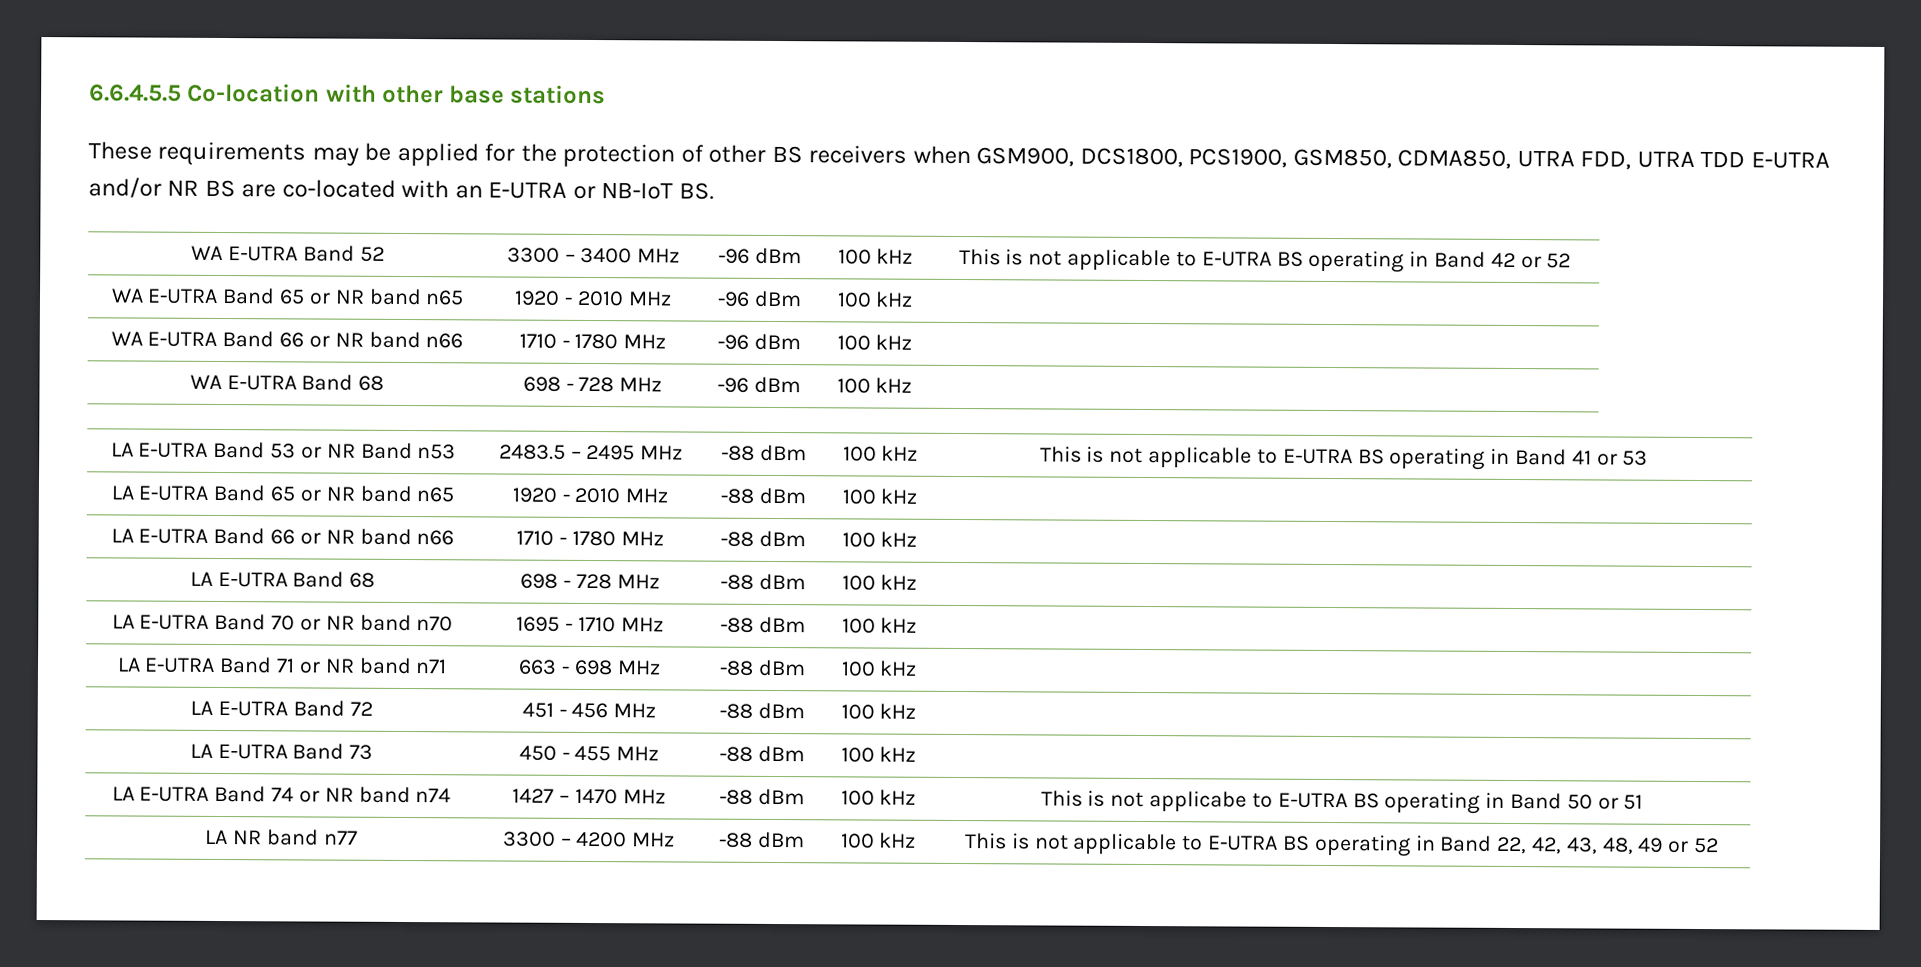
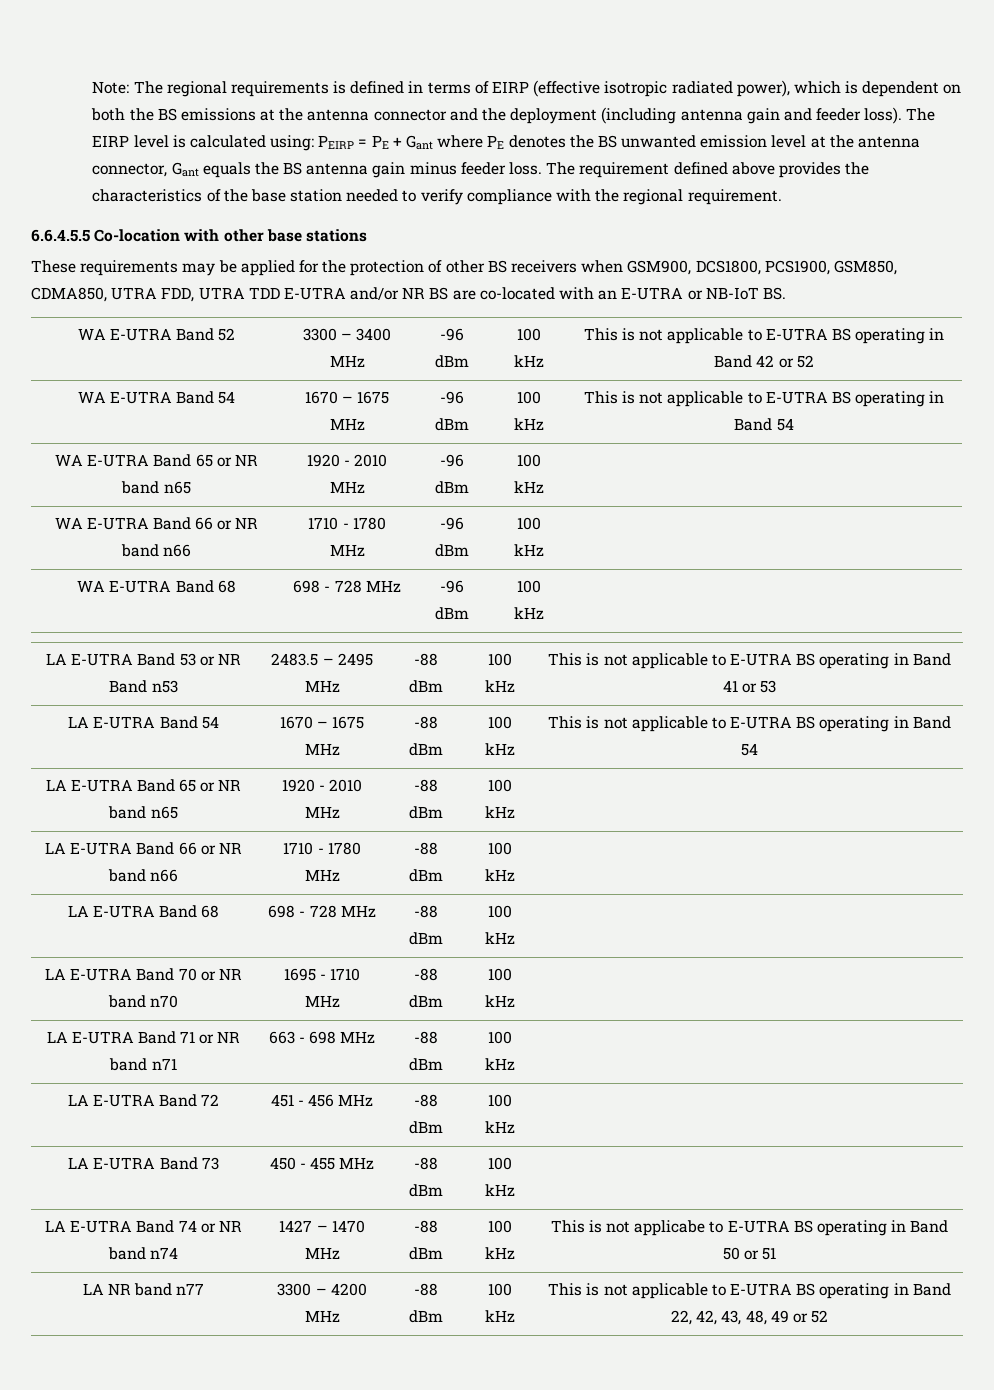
(89, 93) none -> [92,80,962,97] [91,107,936,124] [92,135,921,151] [92,162,870,178] [92,189,782,205] Note: The regional requirements is defined in terms of EIRP (effective isotropic radiated power), which is dependent on both the BS emissions at the antenna connector and the deployment (including antenna gain and feeder loss). The EIRP level is calculated using: PEIRP = PE + Gant where PE denotes the BS unwanted emission level at the antenna connector, Gant equals the BS antenna gain minus feeder loss. The requirement defined above provides the characteristics of the base station needed to verify compliance with the regional requirement. //
(1572, 261) none -> [77,391,236,404] [304,391,390,404] [329,418,365,430] [440,391,464,404] [435,418,469,431] [517,391,541,404] [514,418,544,430] [583,391,945,407] [734,418,794,431] // WA E-UTRA Band 54 | 1670 – 1675 MHz | -96 dBm | 100 kHz | This is not applicable to E-UTRA BS operating in Band 54
(1649, 458) none -> [68,716,219,729] [279,716,365,729] [304,743,340,755] [414,716,438,729] [409,743,443,756] [488,716,512,729] [485,743,515,755] [548,716,951,732] [741,743,758,756] // LA E-UTRA Band 54 | 1670 – 1675 MHz | -88 dBm | 100 kHz | This is not applicable to E-UTRA BS operating in Band 54

